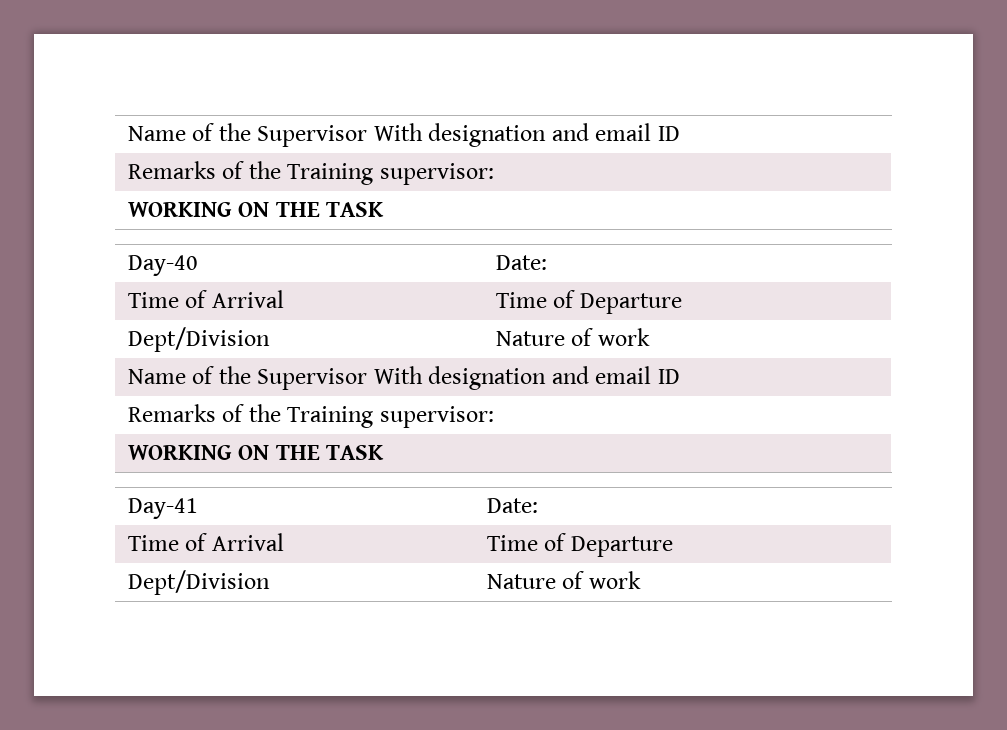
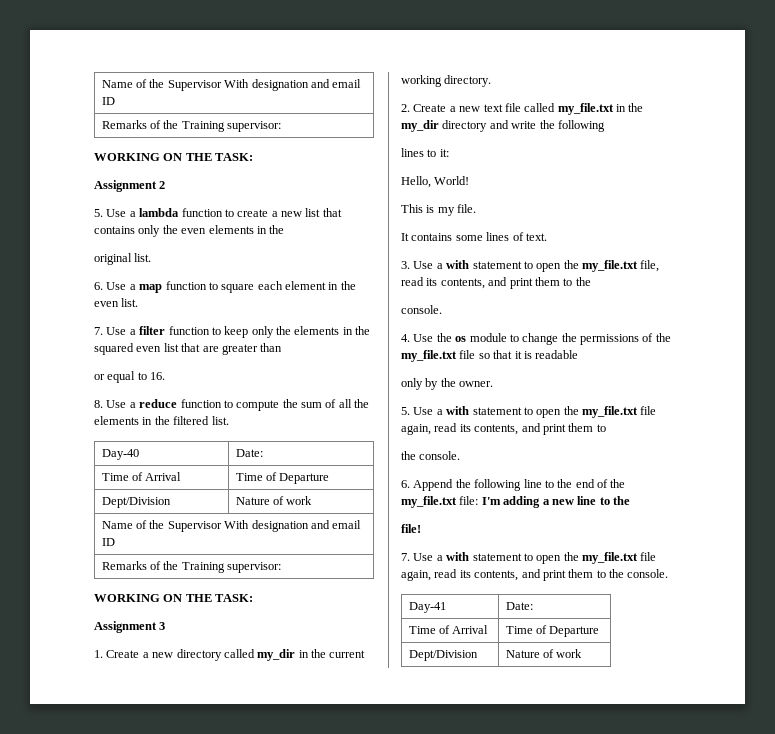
[127,202,385,217] // WORKING ON THE TASK -> [94,153,254,161] [94,180,166,192] [94,208,342,217] [94,225,285,237] [94,253,152,265] [94,281,356,293] [94,298,139,307] [94,326,371,338] [94,343,283,355] [94,371,166,383] [94,399,370,411] [94,416,229,425] // WORKING ON THE TASK: // Assignment 2 // 5. Use a lambda function to create a new list that contains only the even elements in the // original list. // 6. Use a map function to square each element in the even list. // 7. Use a filter function to keep only the elements in the squared even list that are greater than // or equal to 16. // 8. Use a reduce function to compute the sum of all the elements in the filtered list.
[127,445,385,460] // WORKING ON THE TASK -> [94,594,254,602] [94,621,166,633] [94,649,366,661] [401,75,492,87] [401,103,644,115] [401,120,605,132] [401,148,449,157] [401,176,470,188] [401,204,477,216] [401,232,547,241] [401,260,660,272] [401,277,591,289] [401,305,442,314] [401,333,671,345] [401,350,579,362] [401,378,494,390] [401,406,657,418] [401,423,606,435] [401,451,461,460] [401,479,626,491] [401,496,630,508] [401,524,421,533] [401,552,657,564] [401,569,669,581] // WORKING ON THE TASK: // Assignment 3 // 1. Create a new directory called my_dir in the current working directory. // 2. Create a new text file called my_file.txt in the my_dir directory and write the following // lines to it: // Hello, World! // This is my file. // It contains some lines of text. // 3. Use a with statement to open the my_file.txt file, read its contents, and print them to the // console. // 4. Use the os module to change the permissions of the my_file.txt file so that it is readable // only by the owner. // 5. Use a with statement to open the my_file.txt file again, read its contents, and print them to // the console. // 6. Append the following line to the end of the my_file.txt file: I'm adding a new line to the // file! // 7. Use a with statement to open the my_file.txt file again, read its contents, and print them to the console.

